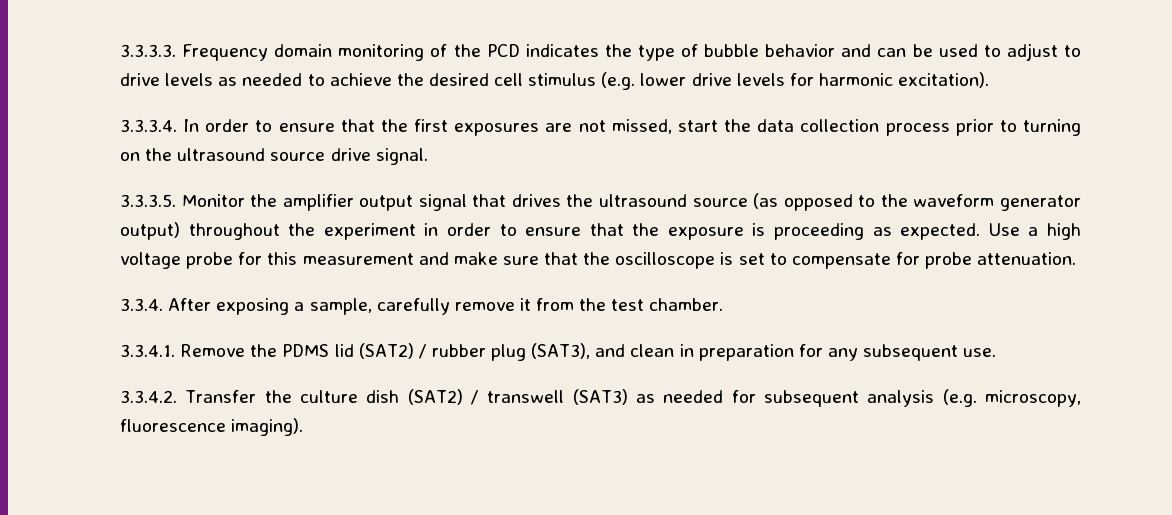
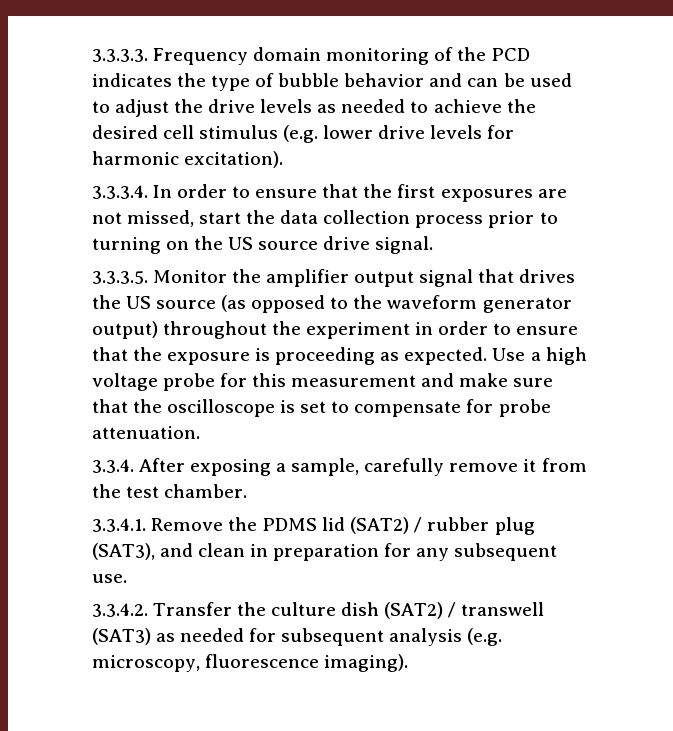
[1063,45,1081,57] to -> [173,99,203,113] the
[177,148,266,161] ultrasound -> [227,237,253,250] US
[599,194,688,207] ultrasound -> [125,296,151,309] US

